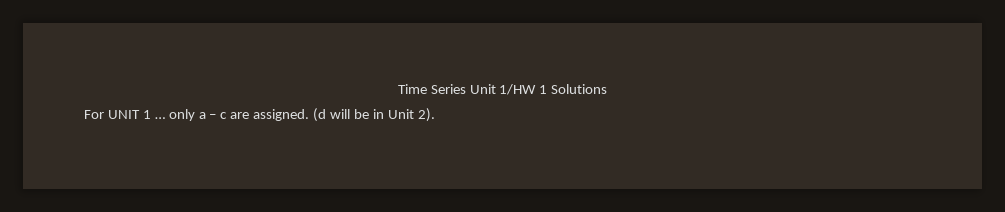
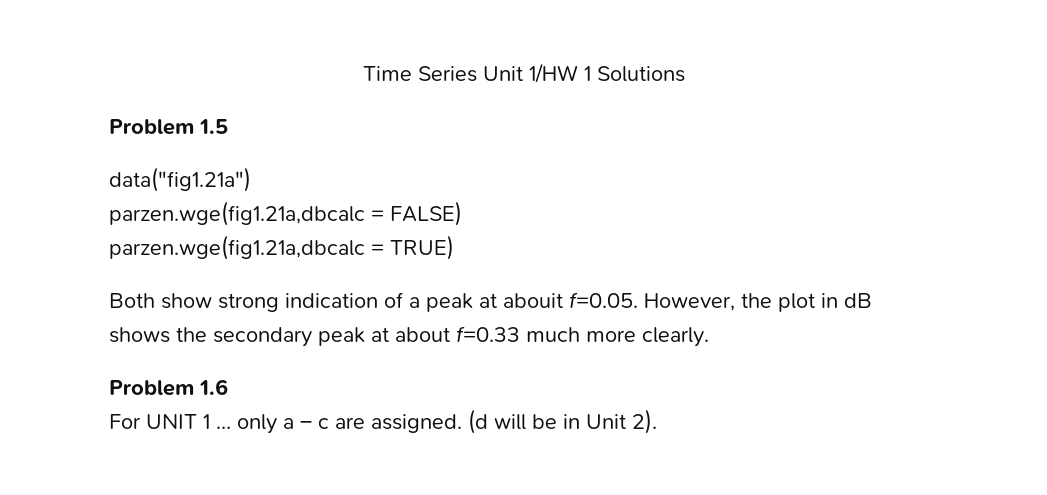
(608, 89) none -> [109,119,228,135] [109,167,251,192] [109,201,462,226] [109,235,454,260] [109,292,872,312] [109,326,709,347] [109,379,228,396] // Problem 1.5 // data("fig1.21a") // parzen.wge(fig1.21a,dbcalc = FALSE) // parzen.wge(fig1.21a,dbcalc = TRUE) // Both show strong indication of a peak at abouit f=0.05. However, the plot in dB shows the secondary peak at about f=0.33 much more clearly. // Problem 1.6

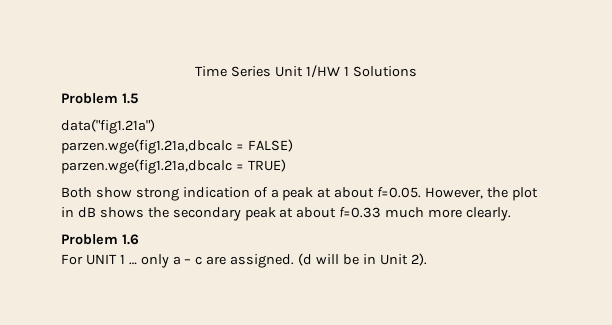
[503,293,563,308] abouit -> [334,187,375,198] about

